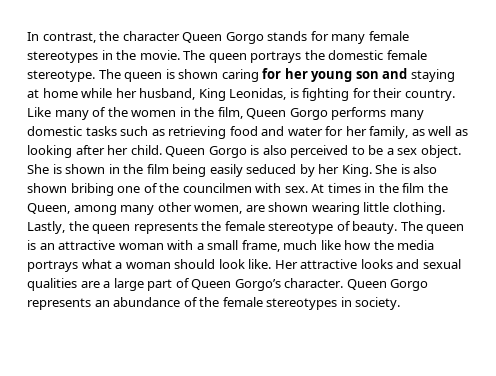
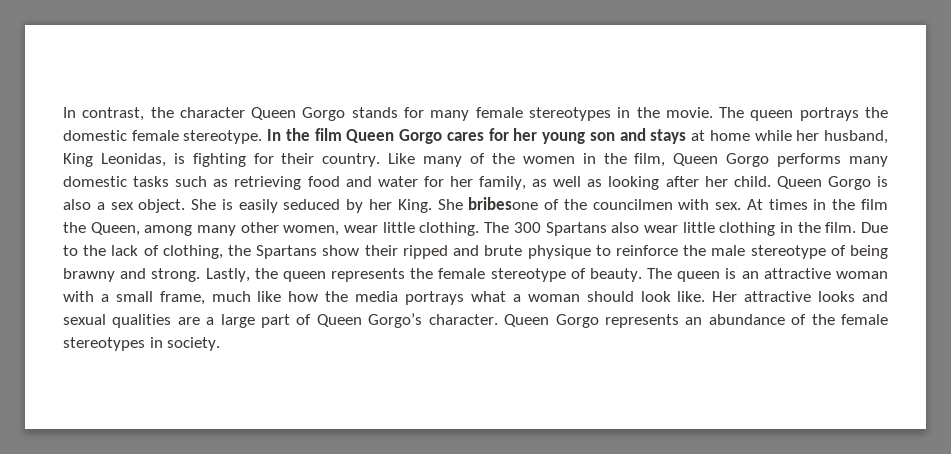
[98,69,259,82] The queen is shown caring -> [267,128,484,144] In the film Queen Gorgo cares
[410,69,455,82] staying -> [650,129,687,144] stays
[290,145,384,158] perceived to be -> (91, 204) none
[65,164,207,177] shown in the film being -> (233, 204) none
[400,164,438,174] [27,183,141,196] is also shown bribing one -> [468,197,539,210] bribesone
[245,202,445,215] are shown wearing little clothing. -> [344,222,889,236] [63,245,889,259] [63,268,201,282] wear little clothing. The 300 Spartans also wear little clothing in the film. Due to the lack of clothing, the Spartans show their ripped and brute physique to reinforce the male stereotype of being brawny and strong.

